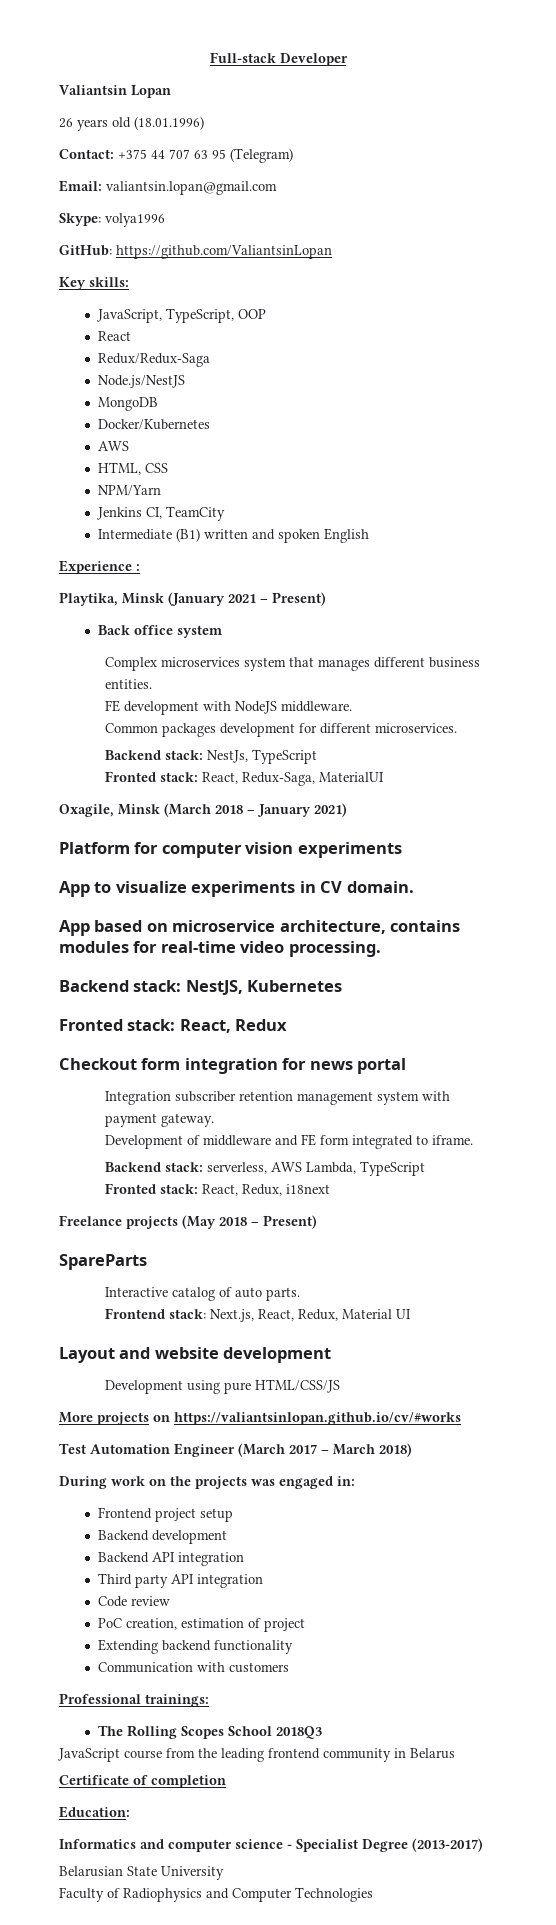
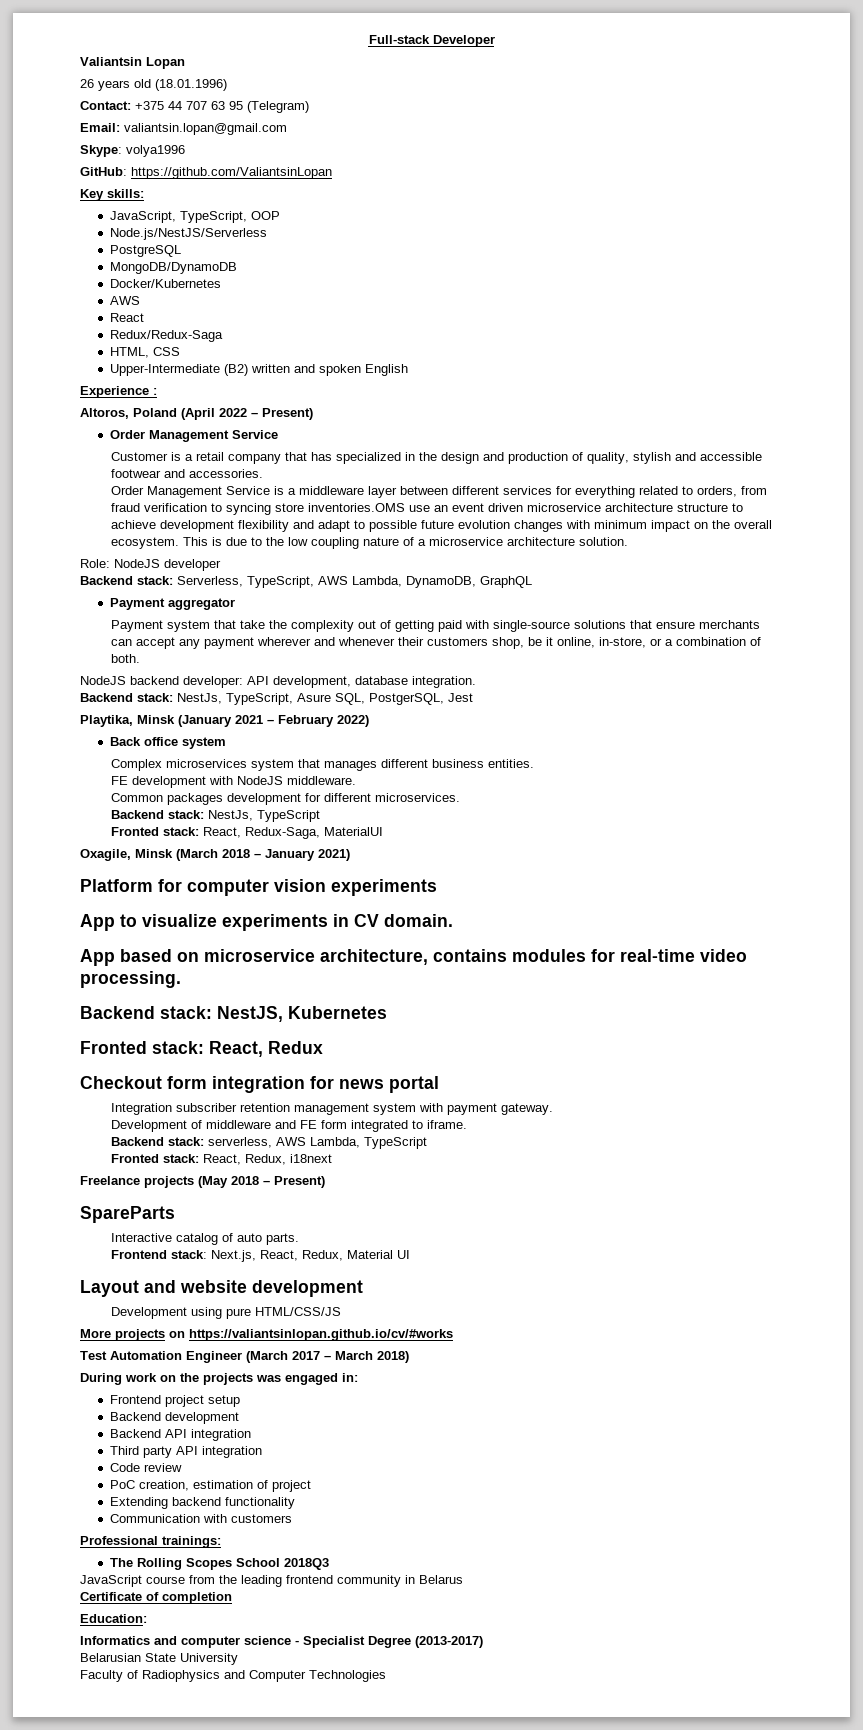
[97,331,131,341] [97,353,210,367] [97,375,185,388] [97,397,158,411] React // Redux/Redux-Saga // Node.js/NestJS // MongoDB -> [110,228,268,240] [110,245,182,257] [110,262,238,274] Node.js/NestJS/Serverless // PostgreSQL // MongoDB/DynamoDB
(129, 446) none -> [110,313,145,322] [110,330,224,342] // React // Redux/Redux-Saga
[97,485,161,496] [96,506,225,521] [97,528,200,542] NPM/Yarn // Jenkins CI, TeamCity // Intermediate (B1) -> [110,364,249,376] Upper-Intermediate (B2)
(140, 567) none -> [80,408,313,420] [110,430,279,442] [111,452,763,464] [111,469,264,478] [111,486,768,498] [111,503,744,515] [111,520,773,532] [111,537,629,549] [80,559,221,571] [80,576,532,588] [110,598,236,610] [111,620,761,632] [111,637,762,649] [111,654,141,663] [80,676,476,688] [80,693,473,705] // Altoros, Poland (April 2022 – Present) // Order Management Service // Customer is a retail company that has specialized in the design and production of quality, stylish and accessible footwear and accessories. // Order Management Service is a middleware layer between different services for everything related to orders, from fraud verification to syncing store inventories.OMS use an event driven microservice architecture structure to achieve development flexibility and adapt to possible future evolution changes with minimum impact on the overall ecosystem. This is due to the low coupling nature of a microservice architecture solution. // Role: NodeJS developer // Backend stack: Serverless, TypeScript, AWS Lambda, DynamoDB, GraphQL // Payment aggregator // Payment system that take the complexity out of getting paid with single-source solutions that ensure merchants can accept any payment wherever and whenever their customers shop, be it online, in-store, or a combination of both. // NodeJS backend developer: API development, database integration. // Backend stack: NestJs, TypeScript, Asure SQL, PostgerSQL, Jest
[272,592,326,606] Present) -> [278,715,369,727] February 2022)

